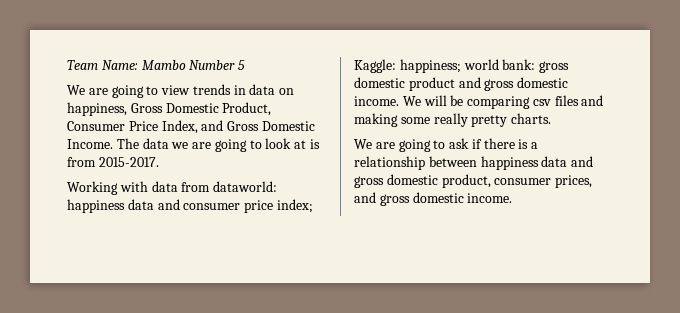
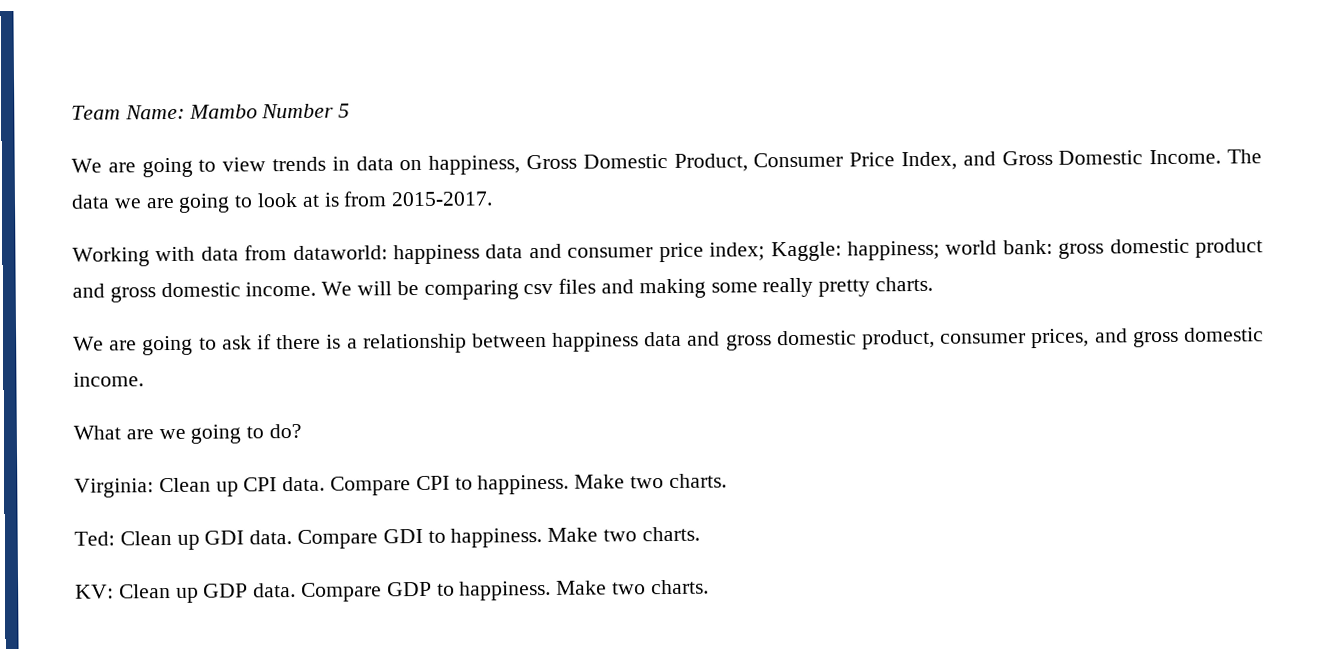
(513, 198) none -> [73,423,303,444] [74,473,727,498] [74,526,700,550] [75,579,709,603] // What are we going to do? // Virginia: Clean up CPI data. Compare CPI to happiness. Make two charts. // Ted: Clean up GDI data. Compare GDI to happiness. Make two charts. // KV: Clean up GDP data. Compare GDP to happiness. Make two charts.

